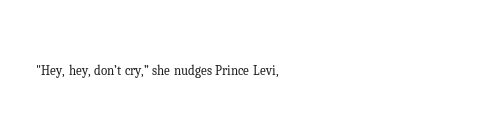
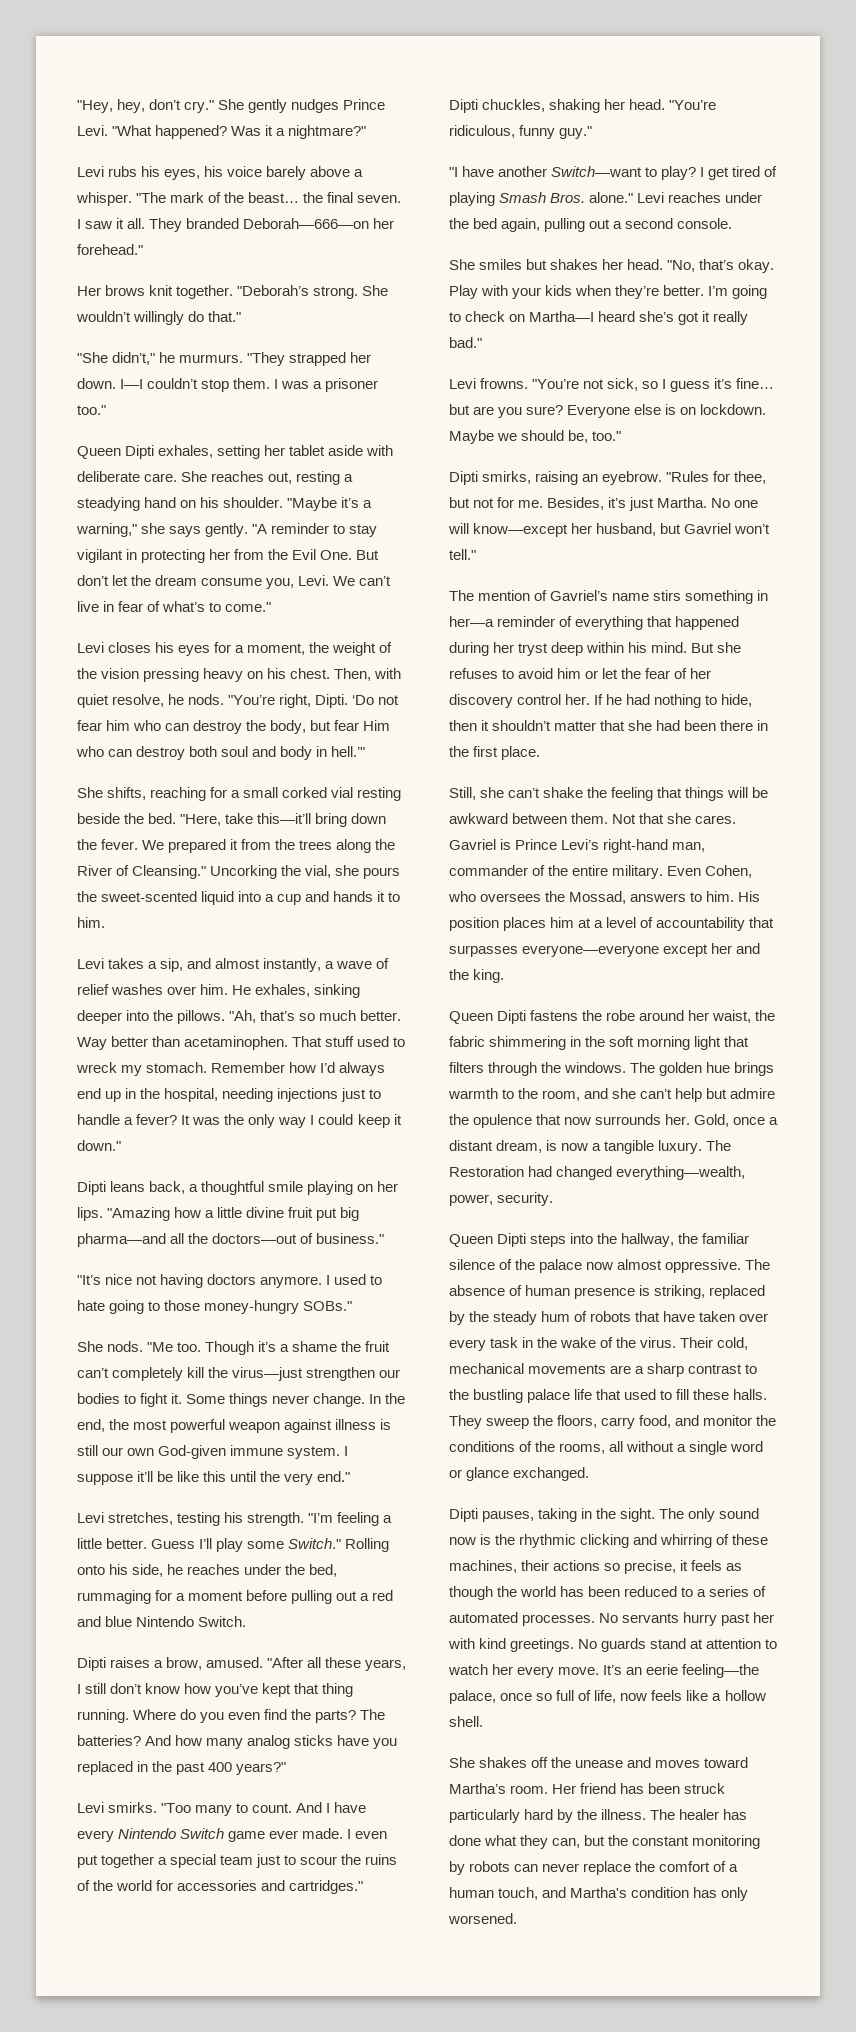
[124,64,279,78] cry,” she nudges Prince Levi, -> [184,99,386,113] [77,125,367,139] [77,166,364,180] [76,192,402,206] [77,218,395,232] [77,244,143,255] [77,285,389,299] [76,311,242,325] [77,352,372,366] [77,378,379,392] [77,405,106,415] [77,445,394,459] [77,471,354,485] [77,497,373,511] [76,523,378,537] [77,549,380,563] [77,575,392,589] [77,601,272,612] [77,642,393,656] [77,668,402,682] [77,694,400,708] [77,720,391,734] [76,746,366,760] [77,787,402,801] [77,813,387,827] [77,839,396,853] [77,865,401,879] [77,891,401,905] [77,917,105,928] [77,958,390,972] [77,984,361,998] [77,1010,402,1024] [77,1036,406,1050] [76,1062,386,1076] [77,1088,382,1102] [77,1114,402,1128] [77,1140,121,1151] [77,1181,399,1195] [77,1207,360,1221] [77,1233,385,1247] [77,1274,383,1288] [77,1300,353,1314] [77,1341,391,1355] [77,1367,401,1381] [77,1393,406,1407] [77,1419,392,1433] [77,1445,349,1459] [77,1471,351,1485] [77,1512,393,1526] [77,1538,390,1552] [77,1564,338,1577] [77,1590,394,1604] [77,1616,247,1627] [77,1657,407,1671] [77,1683,354,1697] [77,1709,386,1723] [77,1735,398,1749] [77,1761,287,1775] [77,1802,367,1816] [77,1828,388,1842] [77,1854,398,1868] [77,1880,364,1894] [449,99,717,113] [449,125,593,139] [449,166,778,180] [449,192,763,206] [449,218,733,232] [449,259,775,273] [449,285,768,299] [449,311,749,325] [449,337,482,348] [449,378,775,392] [449,404,767,418] [449,430,622,444] [449,471,767,485] [449,497,759,511] [448,523,771,537] [449,549,476,560] [449,590,769,604] [449,616,740,630] [449,642,742,656] [449,668,712,679] [449,694,753,708] [449,720,769,731] [449,746,541,760] [449,787,769,801] [449,813,737,824] [449,839,706,853] [449,865,753,879] [448,891,761,904] [449,917,775,931] [449,943,761,957] [449,969,505,983] [449,1010,776,1024] [449,1036,750,1050] [449,1062,775,1076] [448,1088,776,1102] [449,1114,779,1128] [449,1140,732,1154] [449,1166,746,1180] [449,1192,554,1206] [449,1233,750,1247] [449,1259,771,1273] [449,1285,766,1299] [449,1311,769,1325] [449,1337,749,1351] [449,1363,758,1377] [449,1389,768,1403] [449,1415,777,1429] [449,1441,764,1455] [449,1467,590,1481] [449,1508,760,1522] [449,1534,769,1548] [449,1560,743,1574] [449,1586,767,1600] [449,1612,775,1626] [448,1638,778,1652] [448,1664,760,1678] [449,1690,766,1704] [449,1716,483,1727] [449,1757,749,1768] [449,1783,726,1794] [449,1809,748,1823] [449,1835,761,1849] [449,1861,739,1875] [449,1887,749,1901] [448,1913,517,1924] cry." She gently nudges Prince Levi. "What happened? Was it a nightmare?" // Levi rubs his eyes, his voice barely above a whisper. "The mark of the beast… the final seven. I saw it all. They branded Deborah—666—on her forehead." // Her brows knit together. "Deborah’s strong. She wouldn’t willingly do that." // "She didn’t," he murmurs. "They strapped her down. I—I couldn’t stop them. I was a prisoner too." // Queen Dipti exhales, setting her tablet aside with deliberate care. She reaches out, resting a steadying hand on his shoulder. "Maybe it’s a warning," she says gently. "A reminder to stay vigilant in protecting her from the Evil One. But don’t let the dream consume you, Levi. We can’t live in fear of what’s to come." // Levi closes his eyes for a moment, the weight of the vision pressing heavy on his chest. Then, with quiet resolve, he nods. "You’re right, Dipti. ‘Do not fear him who can destroy the body, but fear Him who can destroy both soul and body in hell.’" // She shifts, reaching for a small corked vial resting beside the bed. "Here, take this—it’ll bring down the fever. We prepared it from the trees along the River of Cleansing." Uncorking the vial, she pours the sweet-scented liquid into a cup and hands it to him. // Levi takes a sip, and almost instantly, a wave of relief washes over him. He exhales, sinking deeper into the pillows. "Ah, that’s so much better. Way better than acetaminophen. That stuff used to wreck my stomach. Remember how I’d always end up in the hospital, needing injections just to handle a fever? It was the only way I could keep it down." // Dipti leans back, a thoughtful smile playing on her lips. "Amazing how a little divine fruit put big pharma—and all the doctors—out of business." // "It’s nice not having doctors anymore. I used to hate going to those money-hungry SOBs." // She nods. "Me too. Though it’s a shame the fruit can’t completely kill the virus—just strengthen our bodies to fight it. Some things never change. In the end, the most powerful weapon against illness is still our own God-given immune system. I suppose it’ll be like this until the very end." // Levi stretches, testing his strength. "I’m feeling a little better. Guess I’ll play some Switch." Rolling onto his side, he reaches under the bed, rummaging for a moment before pulling out a red and blue Nintendo Switch. // Dipti raises a brow, amused. "After all these years, I still don’t know how you’ve kept that thing running. Where do you even find the parts? The batteries? And how many analog sticks have you replaced in the past 400 years?" // Levi smirks. "Too many to count. And I have every Nintendo Switch game ever made. I even put together a special team just to scour the ruins of the world for accessories and cartridges." // Dipti chuckles, shaking her head. "You’re ridiculous, funny guy." // "I have another Switch—want to play? I get tired of playing Smash Bros. alone." Levi reaches under the bed again, pulling out a second console. // She smiles but shakes her head. "No, that’s okay. Play with your kids when they’re better. I’m going to check on Martha—I heard she’s got it really bad." // Levi frowns. "You’re not sick, so I guess it’s fine… but are you sure? Everyone else is on lockdown. Maybe we should be, too." // Dipti smirks, raising an eyebrow. "Rules for thee, but not for me. Besides, it’s just Martha. No one will know—except her husband, but Gavriel won’t tell." // The mention of Gavriel’s name stirs something in her—a reminder of everything that happened during her tryst deep within his mind. But she refuses to avoid him or let the fear of her discovery control her. If he had nothing to hide, then it shouldn’t matter that she had been there in the first place. // Still, she can’t shake the feeling that things will be awkward between them. Not that she cares. Gavriel is Prince Levi’s right-hand man, commander of the entire military. Even Cohen, who oversees the Mossad, answers to him. His position places him at a level of accountability that surpasses everyone—everyone except her and the king. // Queen Dipti fastens the robe around her waist, the fabric shimmering in the soft morning light that filters through the windows. The golden hue brings warmth to the room, and she can’t help but admire the opulence that now surrounds her. Gold, once a distant dream, is now a tangible luxury. The Restoration had changed everything—wealth, power, security. // Queen Dipti steps into the hallway, the familiar silence of the palace now almost oppressive. The absence of human presence is striking, replaced by the steady hum of robots that have taken over every task in the wake of the virus. Their cold, mechanical movements are a sharp contrast to the bustling palace life that used to fill these halls. They sweep the floors, carry food, and monitor the conditions of the rooms, all without a single word or glance exchanged. // Dipti pauses, taking in the sight. The only sound now is the rhythmic clicking and whirring of these machines, their actions so precise, it feels as though the world has been reduced to a series of automated processes. No servants hurry past her with kind greetings. No guards stand at attention to watch her every move. It’s an eerie feeling—the palace, once so full of life, now feels like a hollow shell. // She shakes off the unease and moves toward Martha’s room. Her friend has been struck particularly hard by the illness. The healer has done what they can, but the constant monitoring by robots can never replace the comfort of a human touch, and Martha's condition has only worsened.

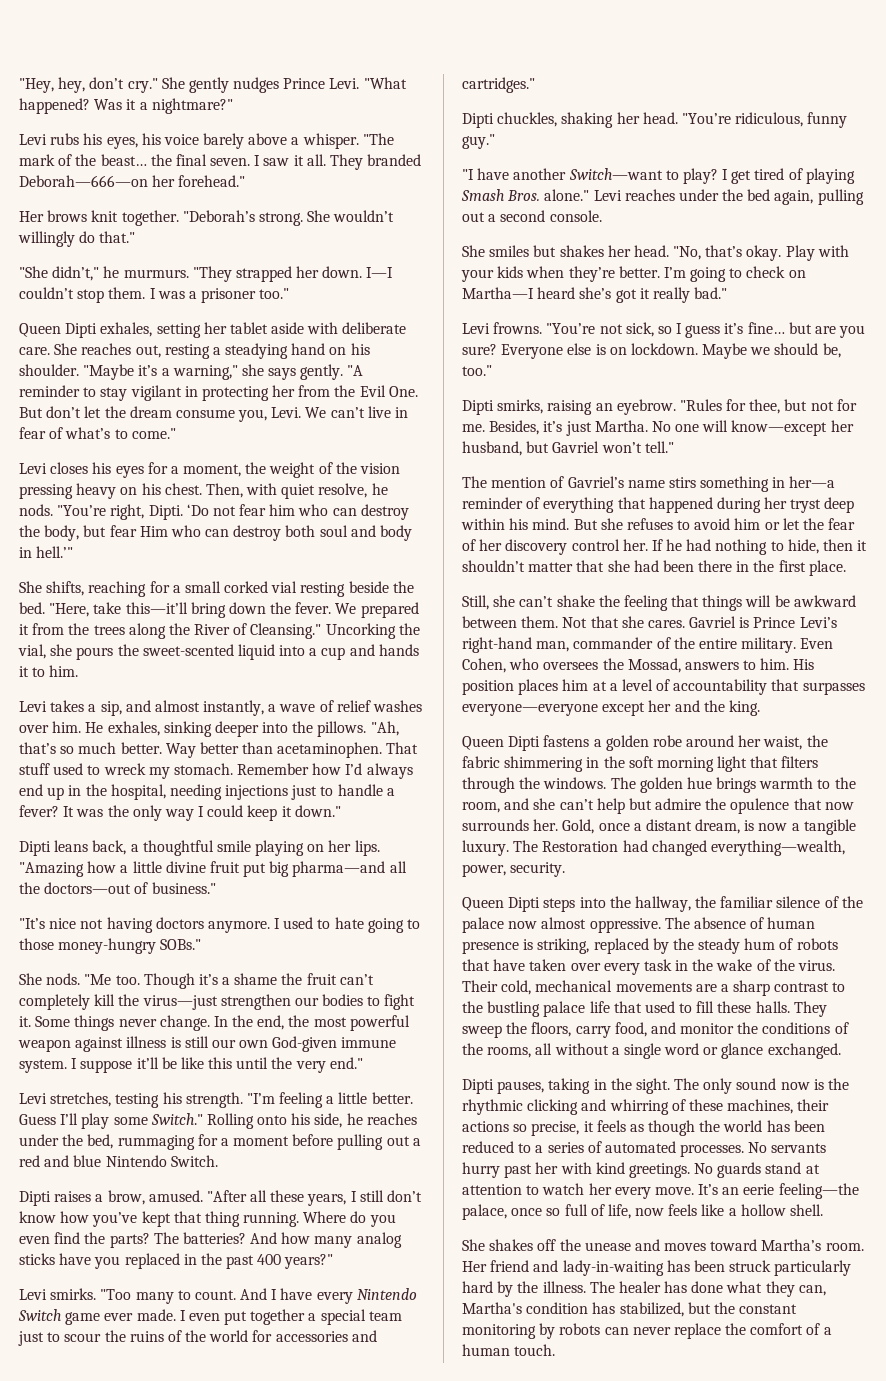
[582,1010,603,1021] the -> [593,735,649,751] a golden
(617, 1788) none -> [533,1260,664,1276] and lady-in-waiting
(581, 1843) none -> [462,1302,684,1317] Martha's condition has stabilized,
[498,1887,749,1901] [448,1913,517,1924] touch, and Martha's condition has only worsened. -> [514,1344,556,1356] touch.

